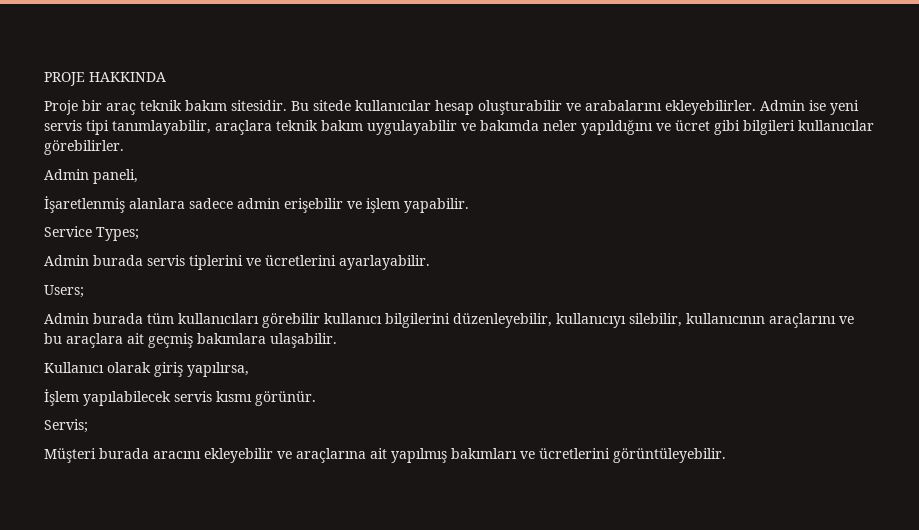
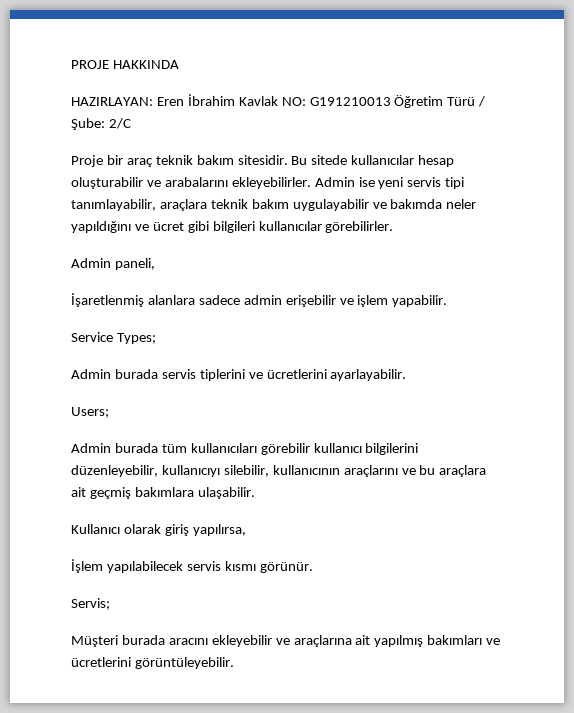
(166, 77) none -> [71,94,486,108] [71,118,131,130] // HAZIRLAYAN: Eren İbrahim Kavlak NO: G191210013 Öğretim Türü / Şube: 2/C

